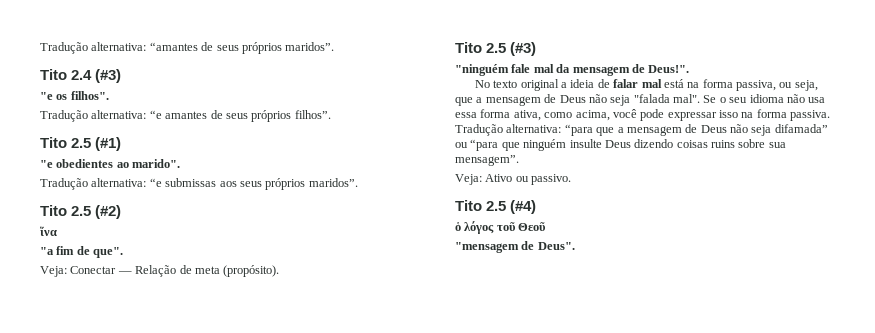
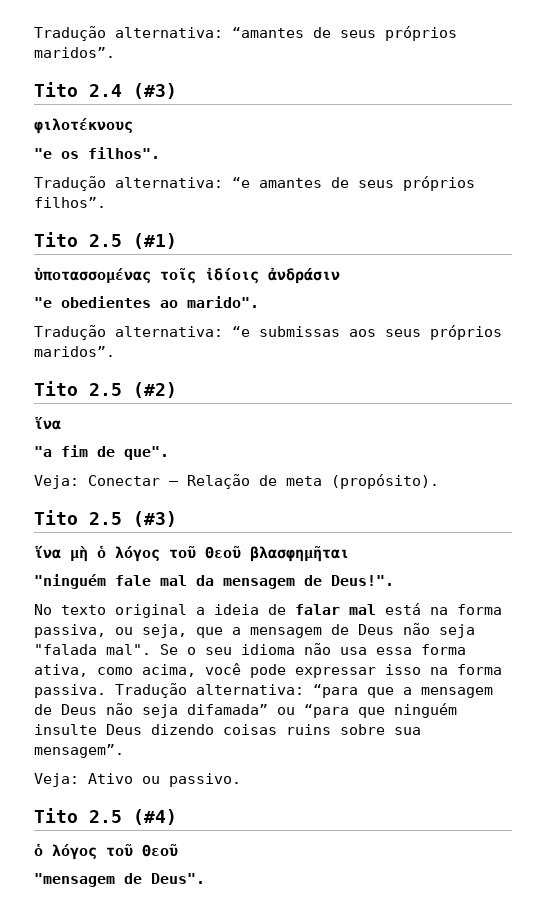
(122, 76) none -> [34,118,133,134] // φιλοτέκνους
(122, 144) none -> [34,267,340,284] // ὑποτασσομένας τοῖς ἰδίοις ἀνδράσιν
(537, 49) none -> [34,545,349,562] // ἵνα μὴ ὁ λόγος τοῦ Θεοῦ βλασφημῆται

